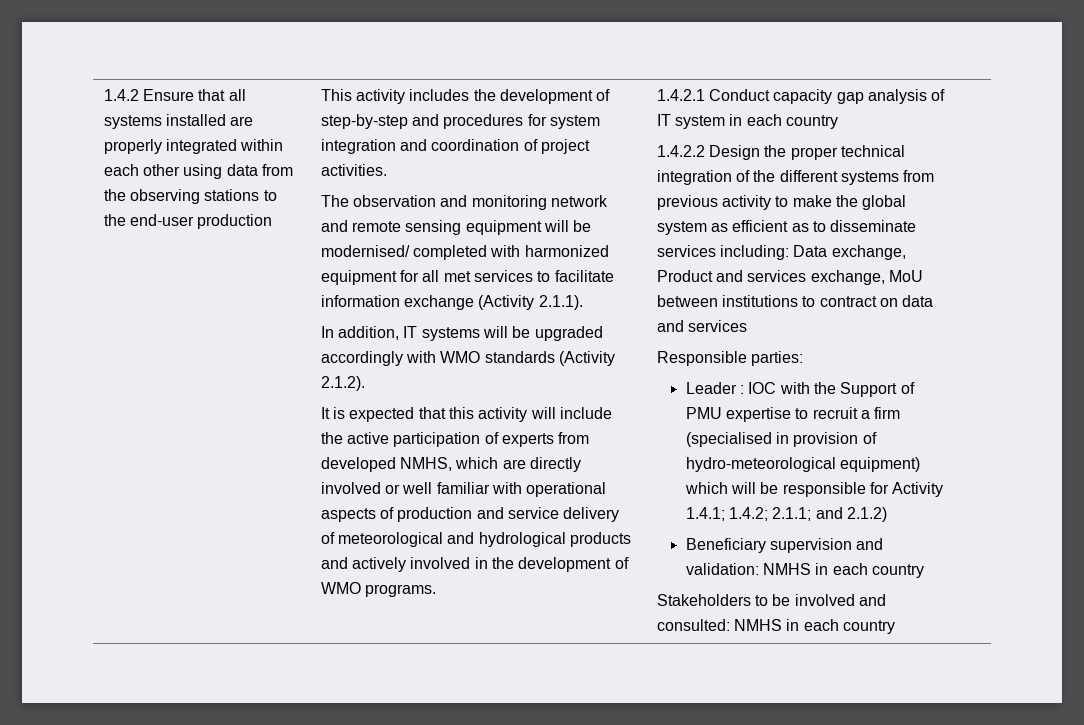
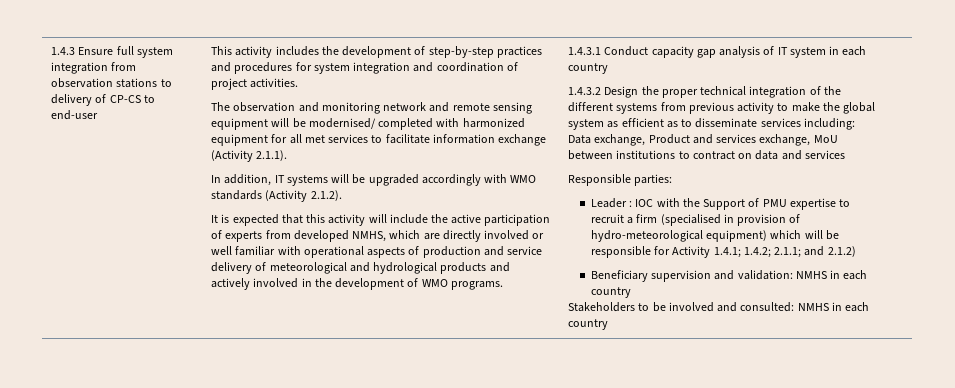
[103,89,246,101] [103,114,254,129] [103,139,284,154] [103,164,293,179] [103,189,277,204] [103,214,126,226] 1.4.2 Ensure that all systems installed are properly integrated within each other using data from the observing stations to the -> [51,46,173,58] [51,62,137,74] [51,78,172,88] [51,94,155,106] 1.4.3 Ensure full system integration from observation stations to delivery of CP-CS to
[197,214,273,229] production -> (99, 115) none
(408, 121) none -> [496,46,542,58] practices
[656,89,705,101] 1.4.2.1 -> [568,47,602,55] 1.4.3.1
[656,145,705,157] 1.4.2.2 -> [568,87,602,95] 1.4.3.2

